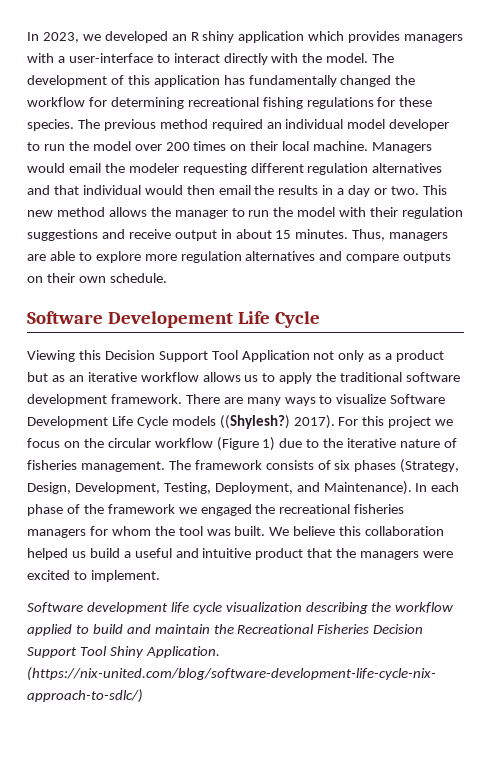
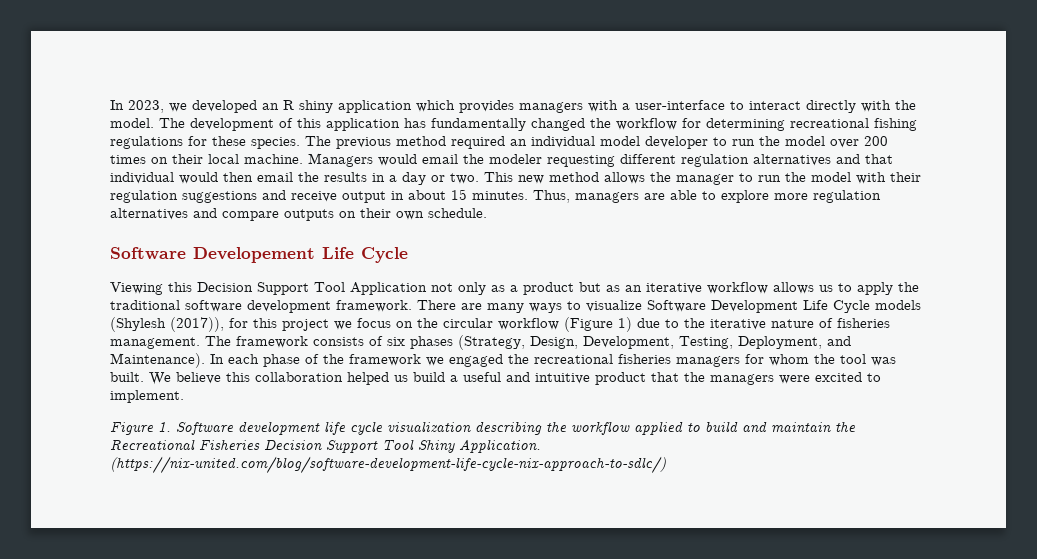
[219,415,359,429] ((Shylesh?) 2017). For -> [110,317,248,332] (Shylesh (2017)), for
(160, 576) none -> [110,421,171,435] Figure 1.

